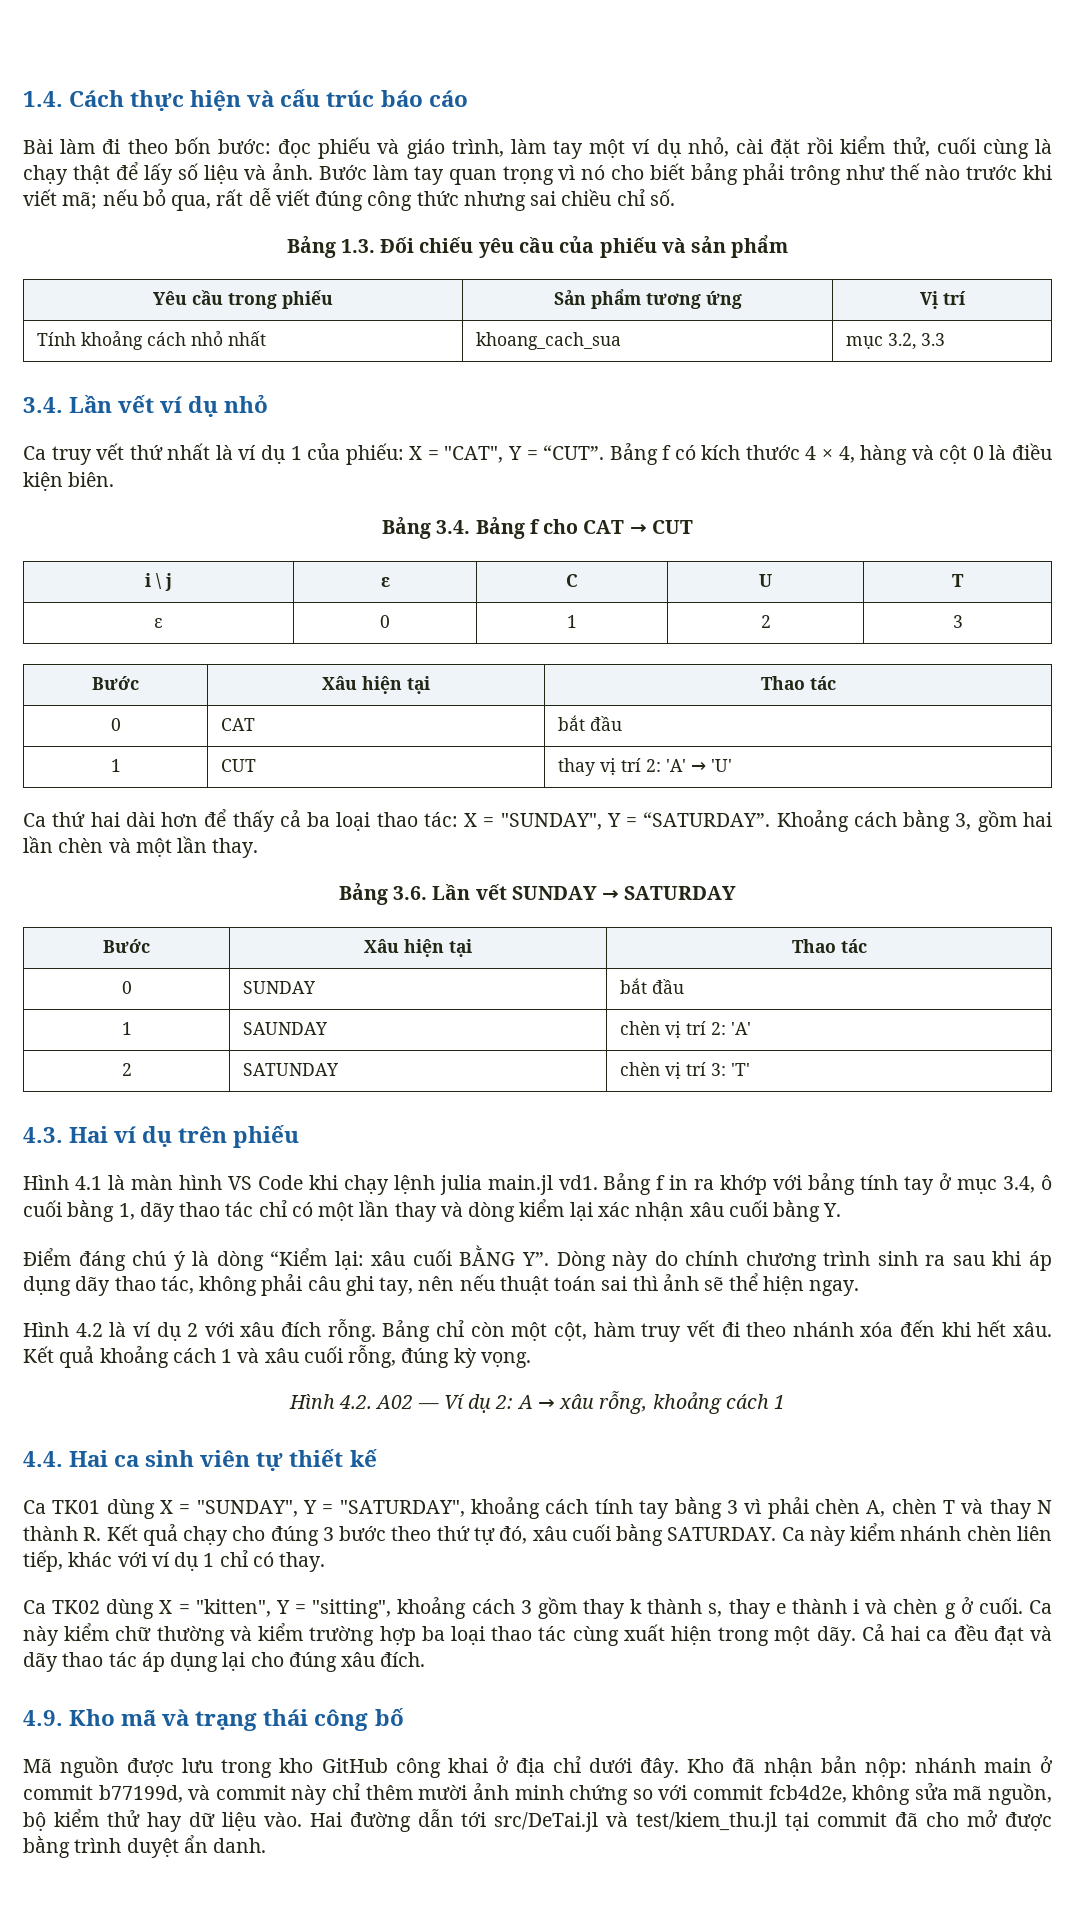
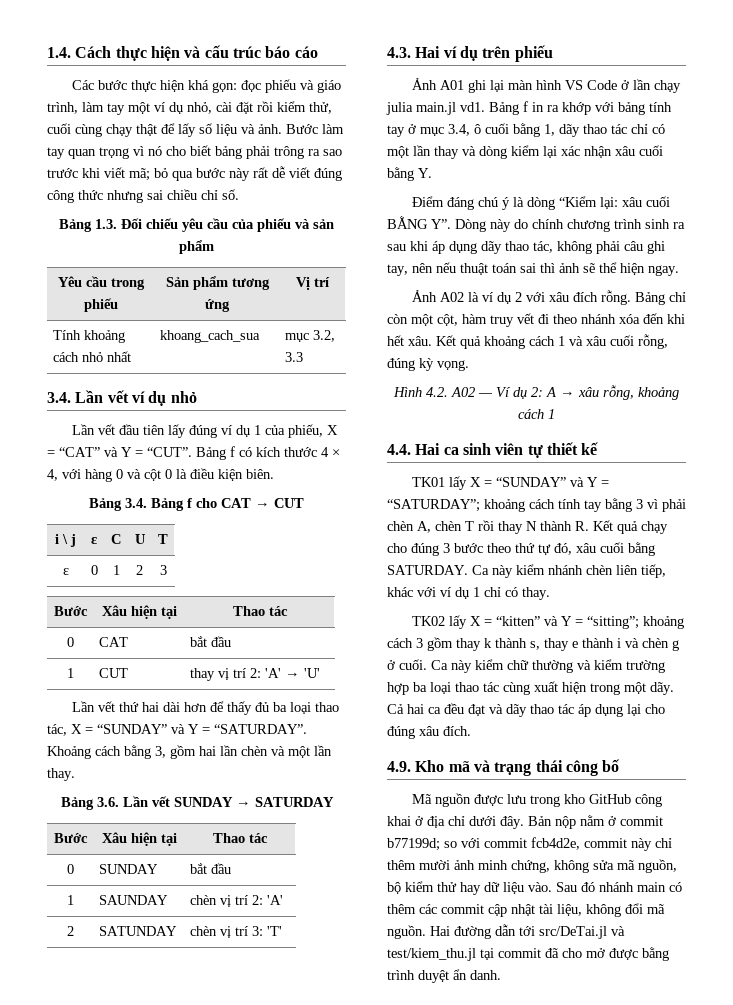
[23,137,271,154] Bài làm đi theo bốn bước: -> [71,80,237,93] Các bước thực hiện khá gọn:
[1034,139,1052,154] là -> (102, 130) none
[846,163,961,180] như thế nào -> [308,149,342,156] ra sao
[102,189,212,211] nếu bỏ qua, -> [154,168,250,181] bỏ qua bước này
[23,443,233,465] Ca truy vết thứ nhất là -> [71,424,217,438] Lần vết đầu tiên lấy đúng
[345,443,504,465] phiếu: X = "CAT", -> [287,424,338,438] [47,447,118,457] phiếu, X = “CAT” và
[860,445,908,465] hàng -> [62,469,123,482] với hàng 0
[23,813,46,827] Ca -> [71,701,115,712] Lần vết
[279,810,602,831] cả ba loại thao tác: X = "SUNDAY", -> [254,702,339,714] [47,724,185,736] đủ ba loại thao tác, X = “SUNDAY” và
[23,1175,125,1190] Hình 4.1 là -> [411,78,504,93] Ảnh A01 ghi lại
[308,1175,435,1195] khi chạy lệnh -> [620,79,681,93] ở lần chạy
[23,1322,103,1337] Hình 4.2 -> [411,290,464,302] Ảnh A02
[23,1499,465,1519] Ca TK01 dùng X = "SUNDAY", Y = "SATURDAY", -> [411,476,609,490] [387,499,480,512] TK01 lấy X = “SUNDAY” và Y = “SATURDAY”;
[961,1499,984,1514] và -> [478,520,494,531] rồi
[23,1599,392,1619] Ca TK02 dùng X = "kitten", Y = "sitting", -> [411,615,639,629] TK02 lấy X = “kitten” và Y = “sitting”;
[687,1756,1053,1778] [23,1785,211,1803] Kho đã nhận bản nộp: nhánh main ở commit b77199d, và -> [528,815,663,829] [387,837,580,851] Bản nộp nằm ở commit b77199d; so với commit fcb4d2e,
[569,1785,847,1805] chứng so với commit fcb4d2e, -> [511,860,550,873] chứng,
(302, 1819) none -> [556,882,682,892] [387,903,665,917] [387,925,426,939] Sau đó nhánh main có thêm các commit cập nhật tài liệu, không đổi mã nguồn.

